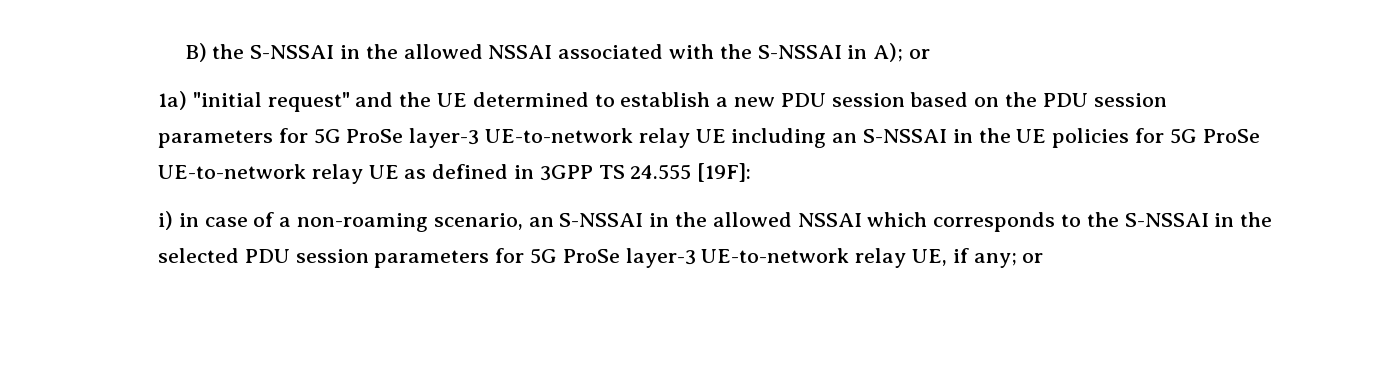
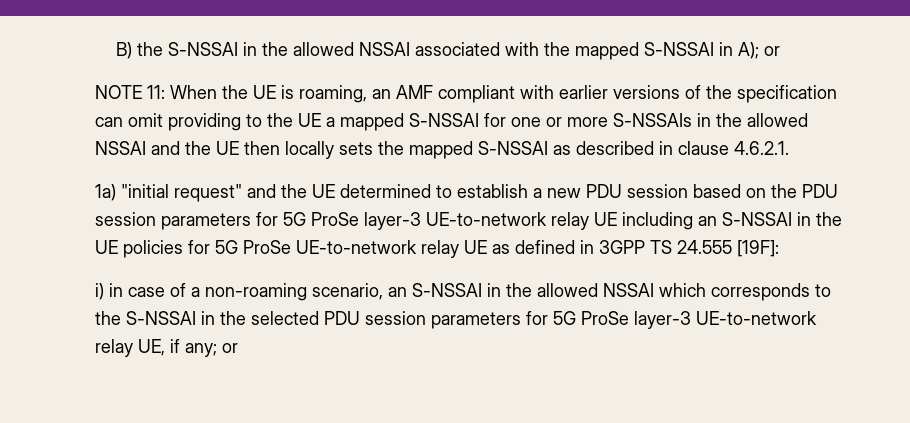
(752, 51) none -> [575,42,640,60] mapped
(930, 54) none -> [95,85,838,103] [95,113,809,131] [95,141,790,159] // NOTE 11: When the UE is roaming, an AMF compliant with earlier versions of the specification can omit providing to the UE a mapped S-NSSAI for one or more S-NSSAIs in the allowed NSSAI and the UE then locally sets the mapped S-NSSAI as described in clause 4.6.2.1.

